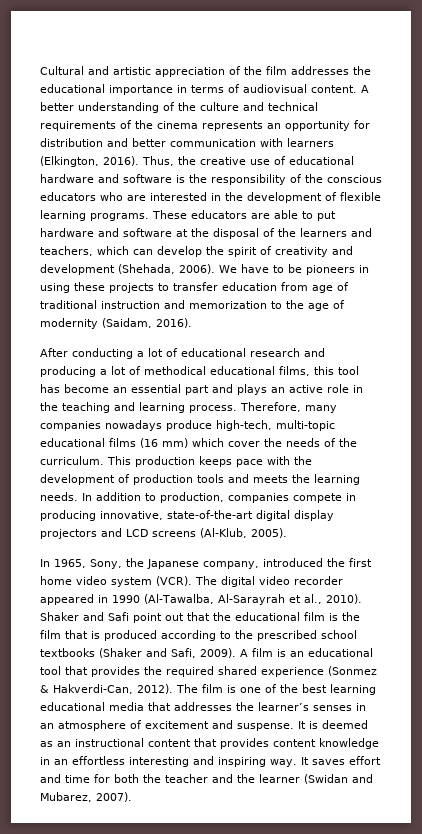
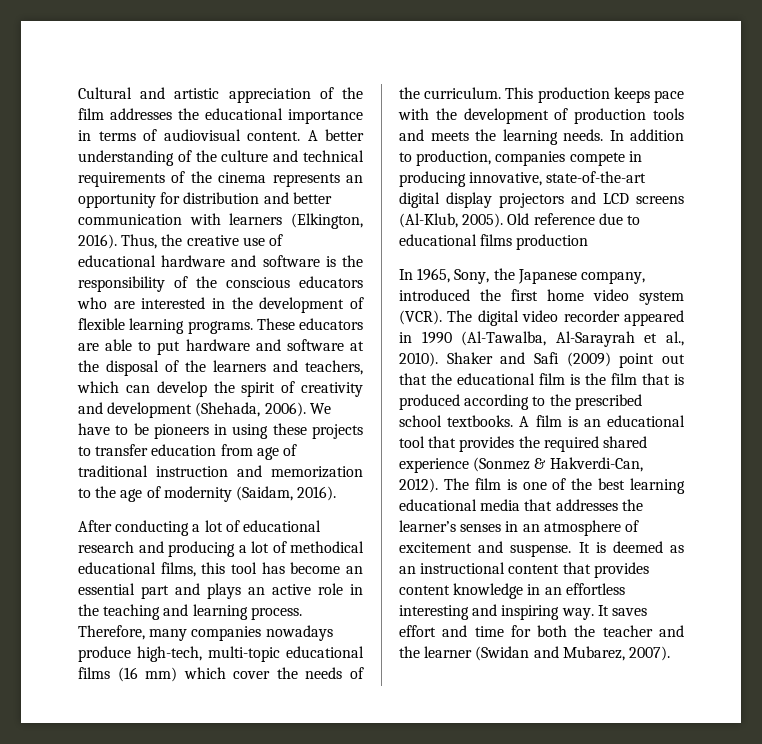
(287, 533) none -> [507,213,640,225] [399,234,589,250] Old reference due to educational films production
(129, 616) none -> [566,352,611,367] (2009)
[40,648,236,658] textbooks (Shaker and Safi, 2009). -> [447,415,514,427] textbooks.

